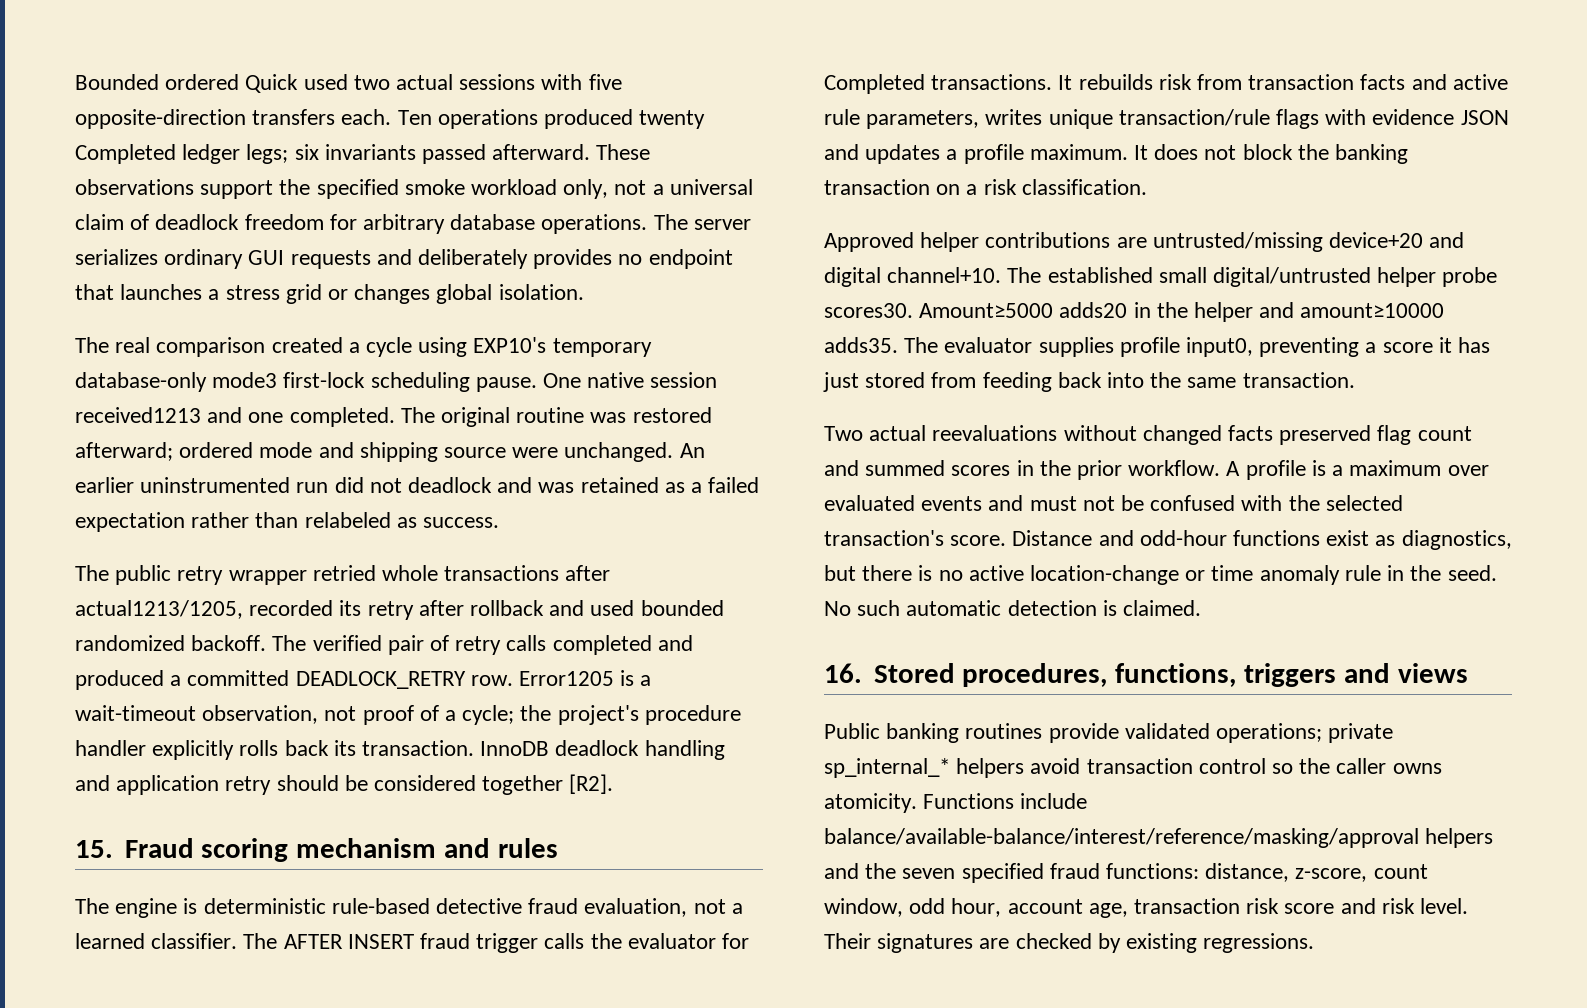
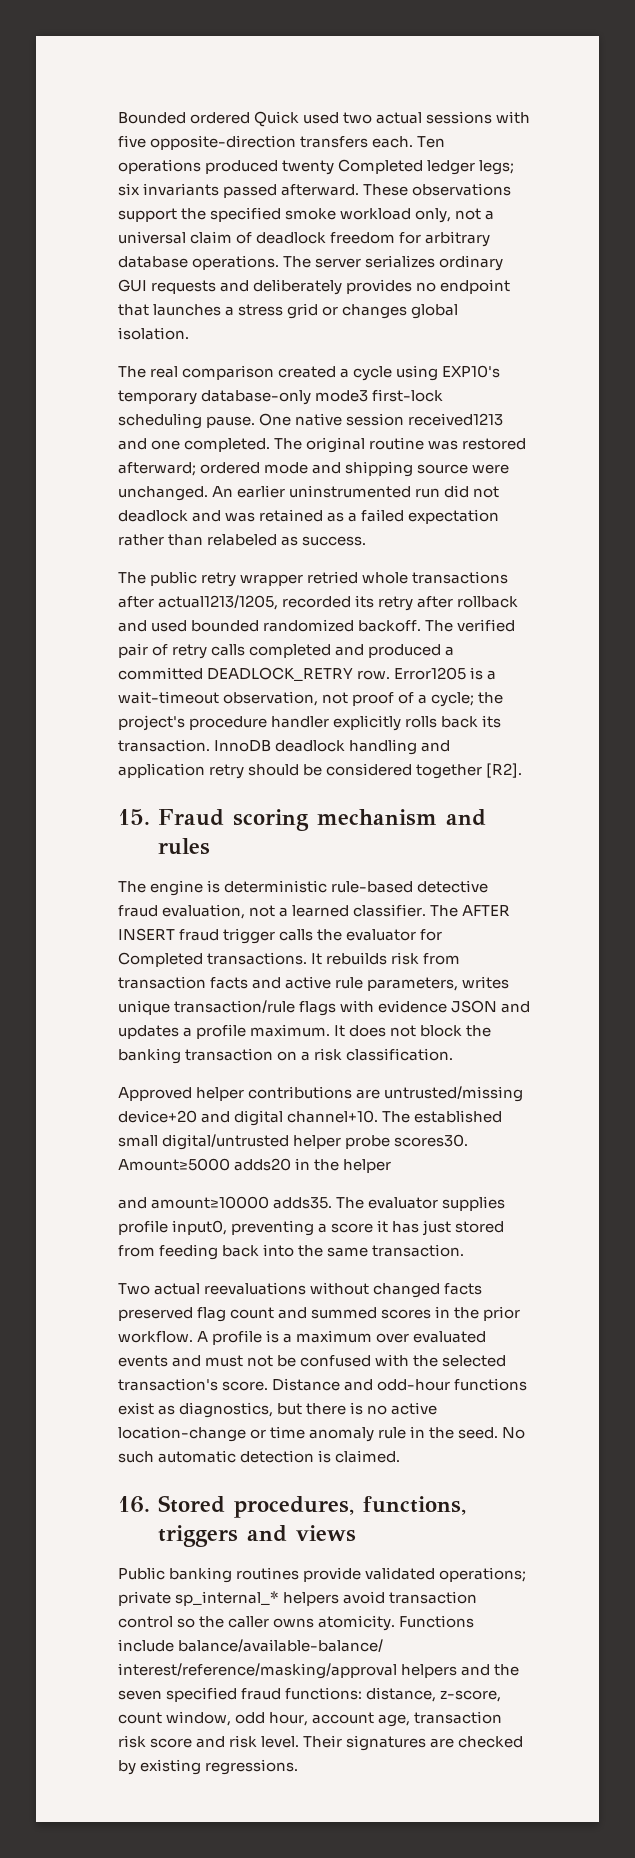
(1254, 312) none -> (392, 1166) //
[824,828,1419,848] balance/available-balance/interest/reference/masking/approval -> [178,1639,384,1652] [118,1663,397,1679] balance/available-balance/ interest/reference/masking/approval

